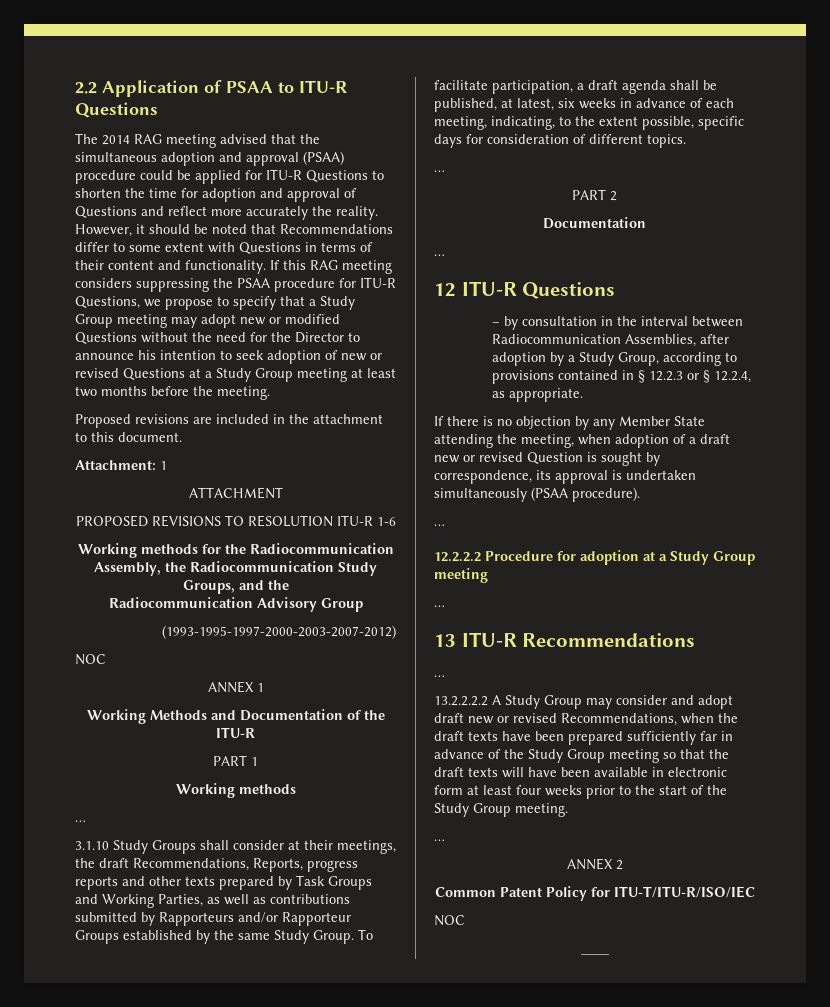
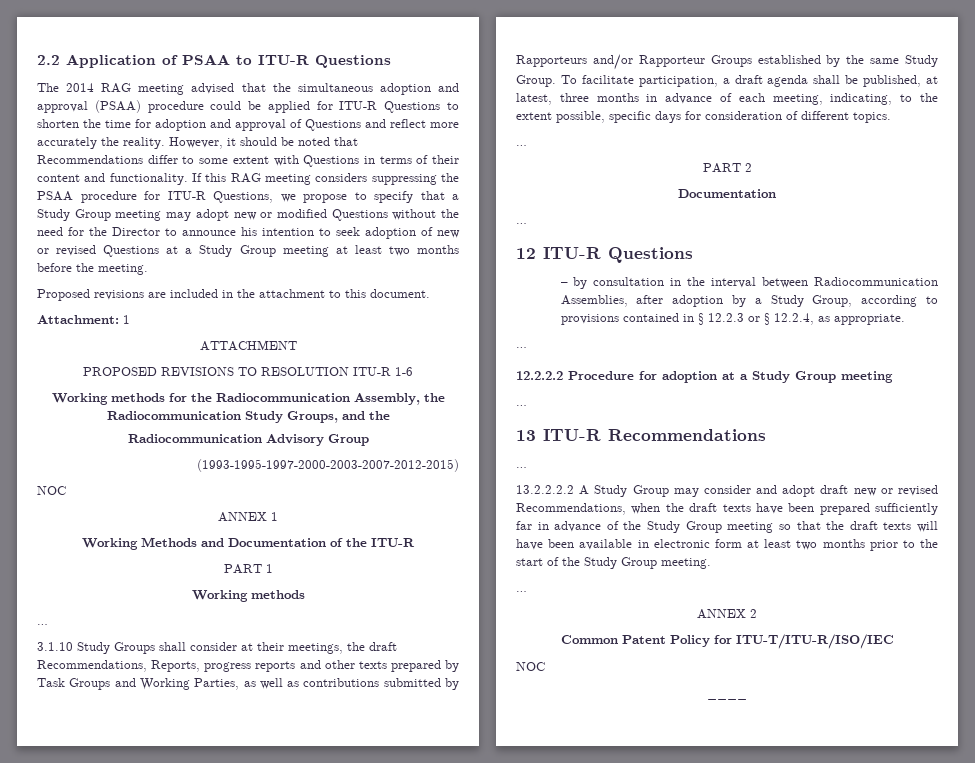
[162,625,396,639] (1993-1995-1997-2000-2003-2007-2012) -> [197,459,459,472] (1993-1995-1997-2000-2003-2007-2012-2015)
[558,98,616,109] six weeks -> [559,93,639,102] three months
[434,416,705,430] [434,434,730,448] [434,452,660,466] [434,470,696,484] [434,487,640,502] // If there is no objection by any Member State attending the meeting, when adoption of a draft new or revised Question is sought by correspondence, its approval is undertaken simultaneously (PSAA procedure). -> (905, 319) none
[516,785,582,796] four weeks -> [796,539,865,550] two months

